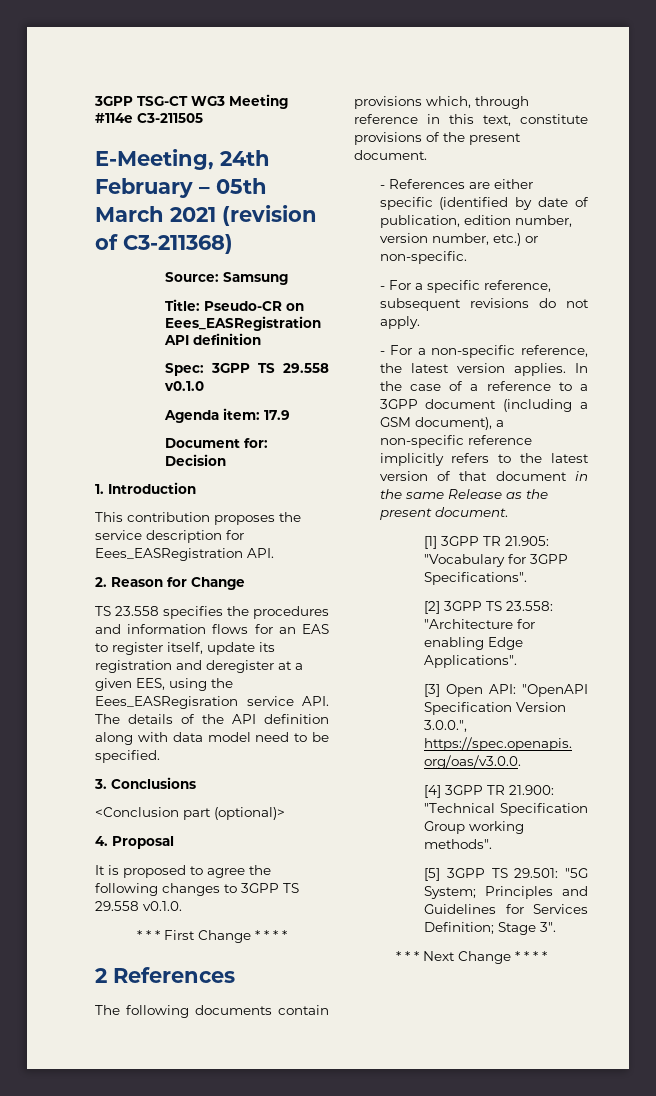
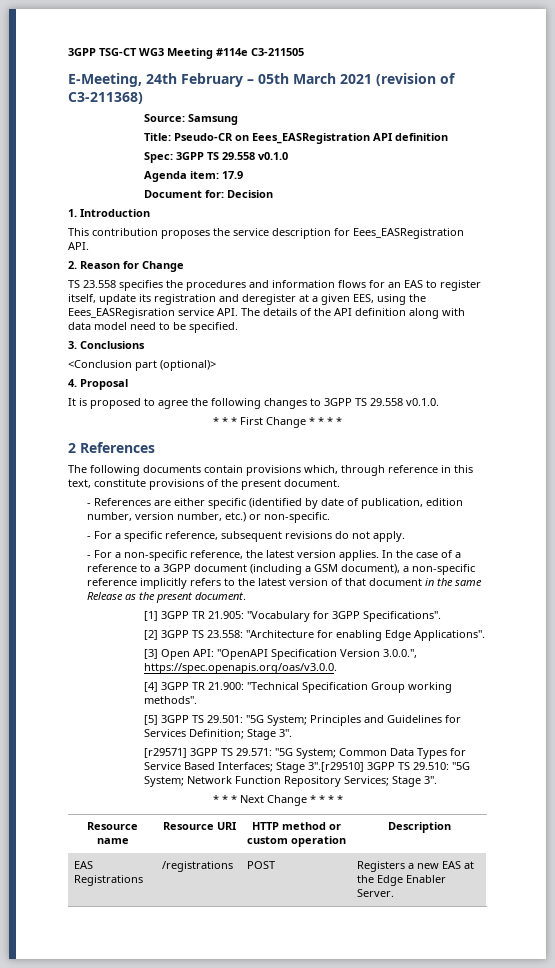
(557, 927) none -> [144,748,467,759] [144,762,471,773] [144,776,438,787] // [r29571] 3GPP TS 29.571: "5G System; Common Data Types for Service Based Interfaces; Stage 3".[r29510] 3GPP TS 29.510: "5G System; Network Function Repository Services; Stage 3".
(547, 956) none -> [87,822,138,830] [96,838,129,844] [162,822,236,830] [252,822,341,830] [247,836,346,847] [387,822,451,833] [73,861,93,869] [73,875,143,886] [161,861,233,872] [246,861,275,869] [356,861,474,872] [356,875,446,886] [356,889,394,897] // Resource name | Resource URI | HTTP method or custom operation | Description // EAS Registrations | /registrations | POST | Registers a new EAS at the Edge Enabler Server.

